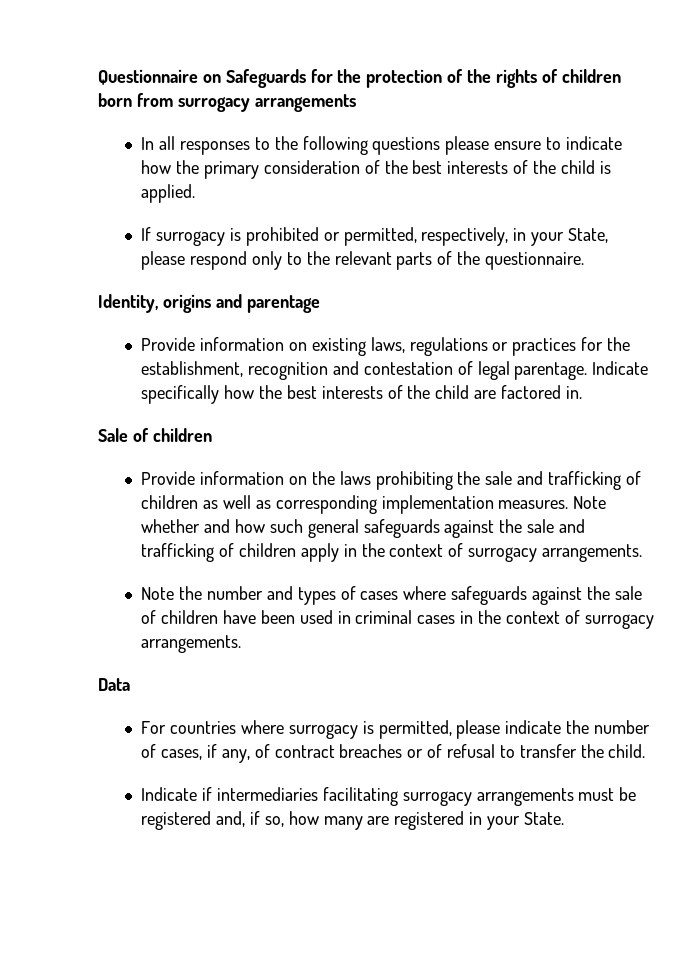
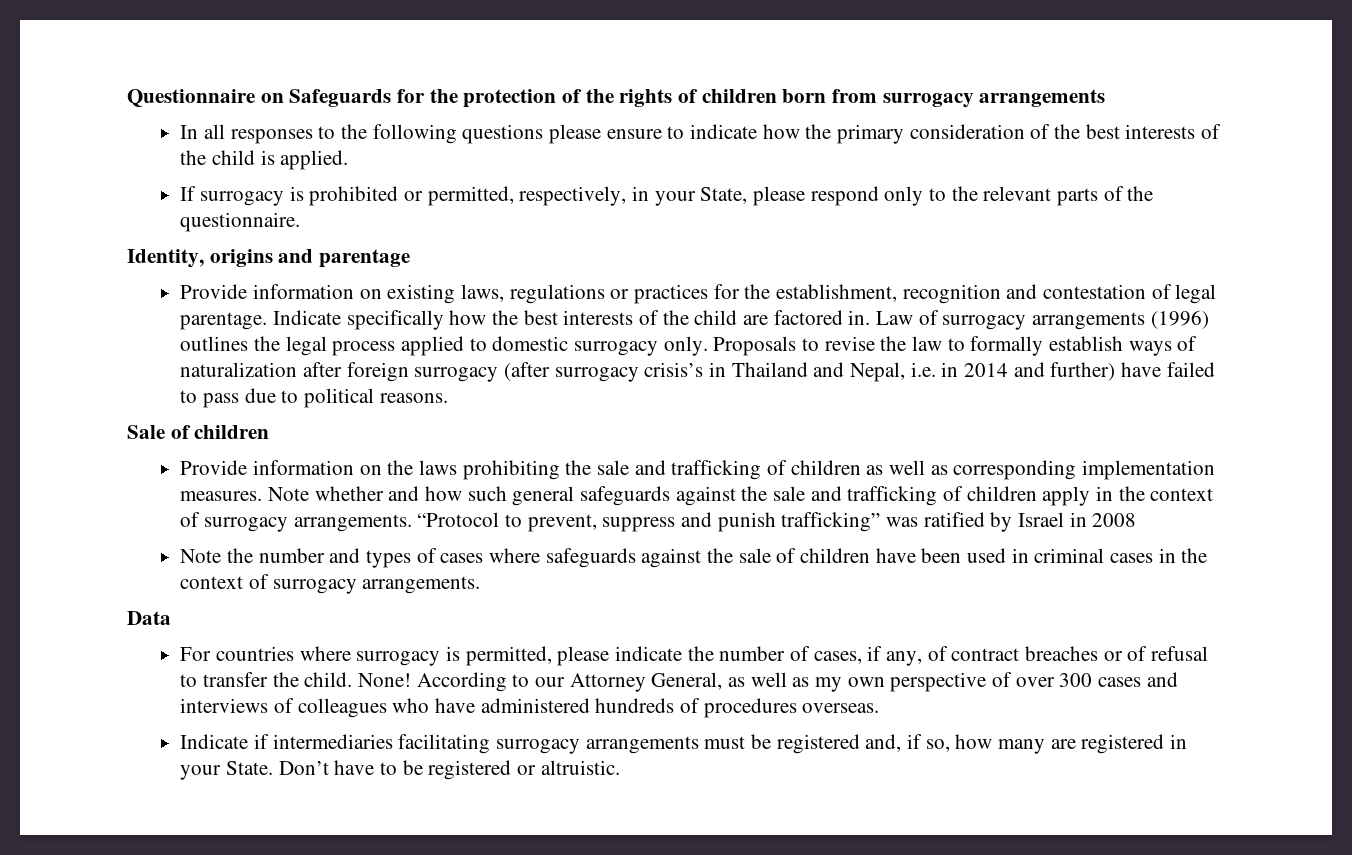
(582, 392) none -> [875,310,1209,330] [180,336,1198,356] [180,362,1215,382] [180,388,448,408] Law of surrogacy arrangements (1996) outlines the legal process applied to domestic surrogacy only. Proposals to revise the law to formally establish ways of naturalization after foreign surrogacy (after surrogacy crisis’s in Thailand and Nepal, i.e. in 2014 and further) have failed to pass due to political reasons.
(643, 553) none -> [417,512,1137,532] “Protocol to prevent, suppress and punish trafficking” was ratified by Israel in 2008
(646, 751) none -> [357,672,1178,692] [180,698,880,718] None! According to our Attorney General, as well as my own perspective of over 300 cases and interviews of colleagues who have administered hundreds of procedures overseas.
(564, 818) none -> [278,760,620,780] Don’t have to be registered or altruistic.

